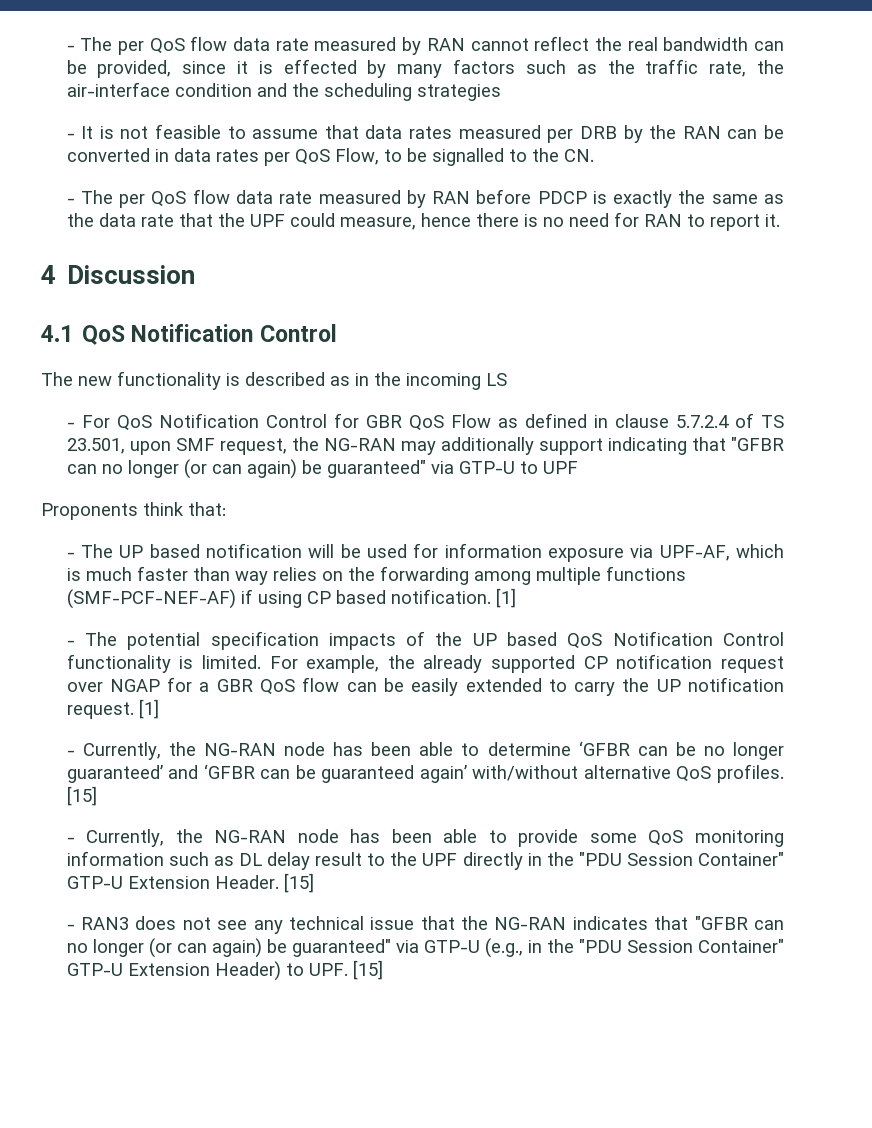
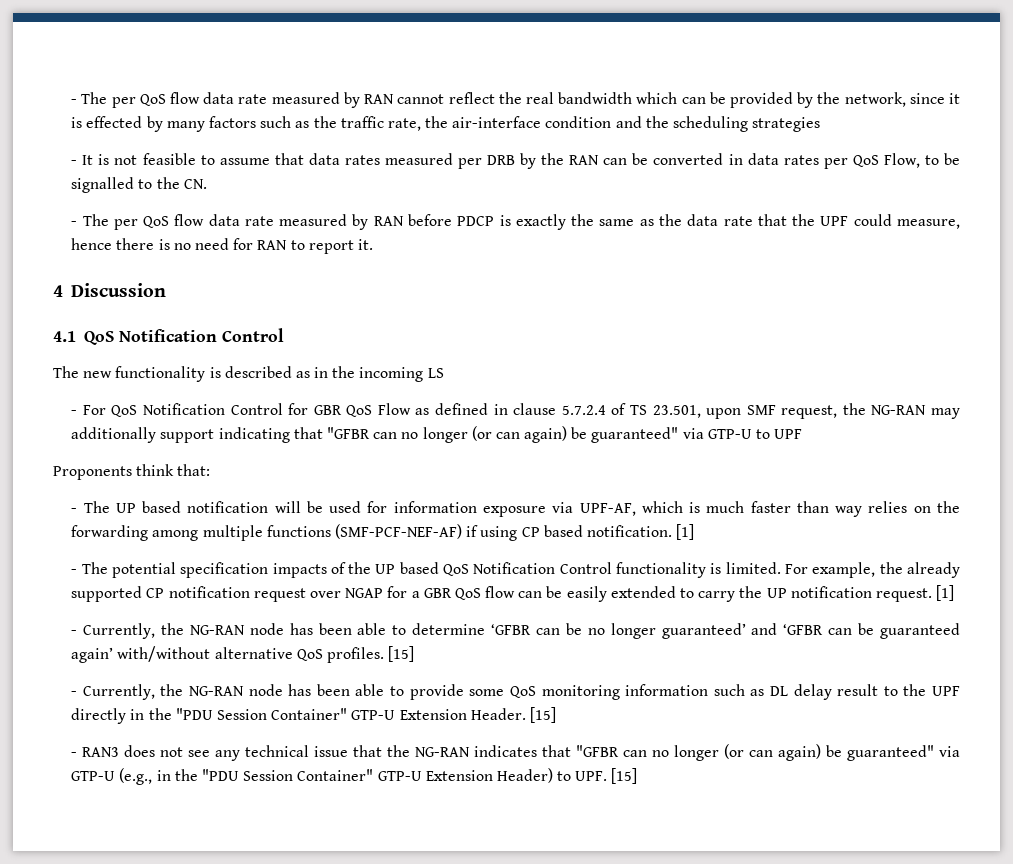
[754,41,785,51] [66,60,172,78] can be provided, -> [636,92,906,108] which can be provided by the network,

